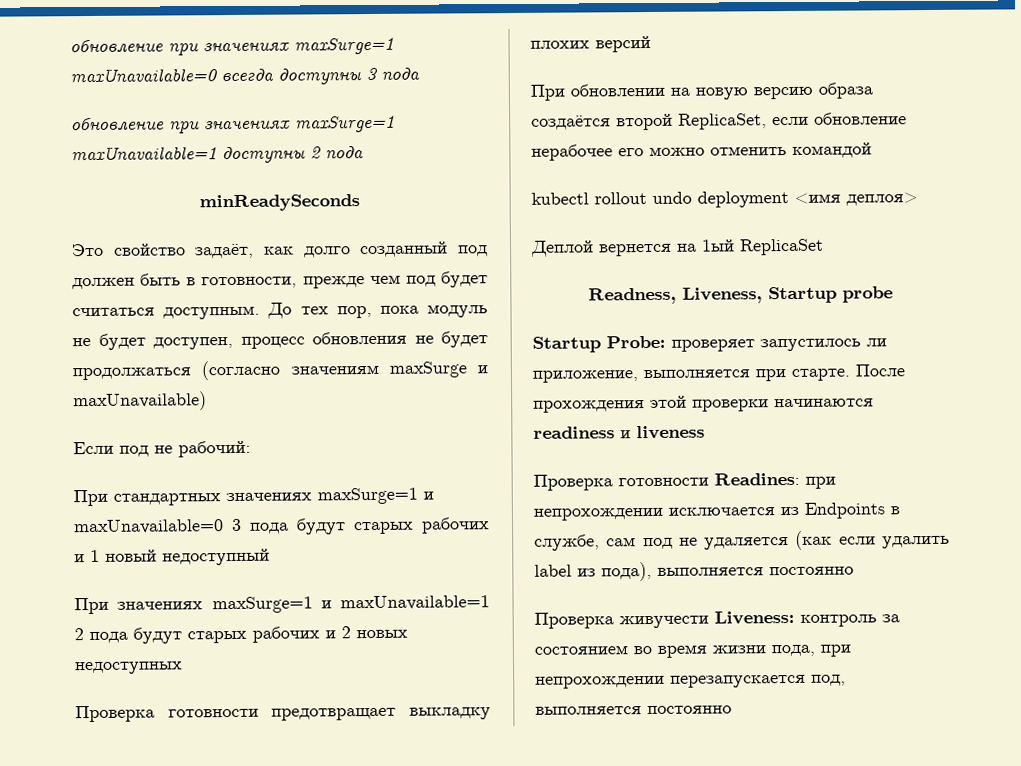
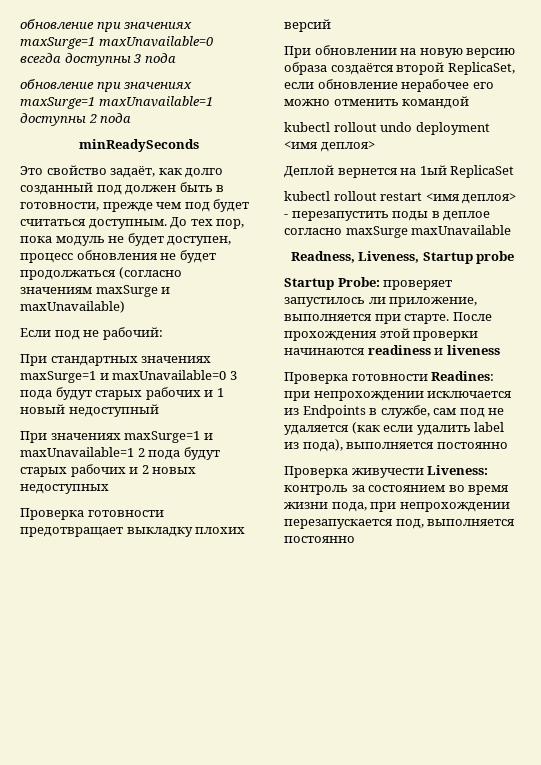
(824, 247) none -> [284,191,517,204] [284,211,491,221] [284,225,512,238] // kubectl rollout restart <имя деплоя> - перезапустить поды в деплое согласно maxSurge maxUnavailable

